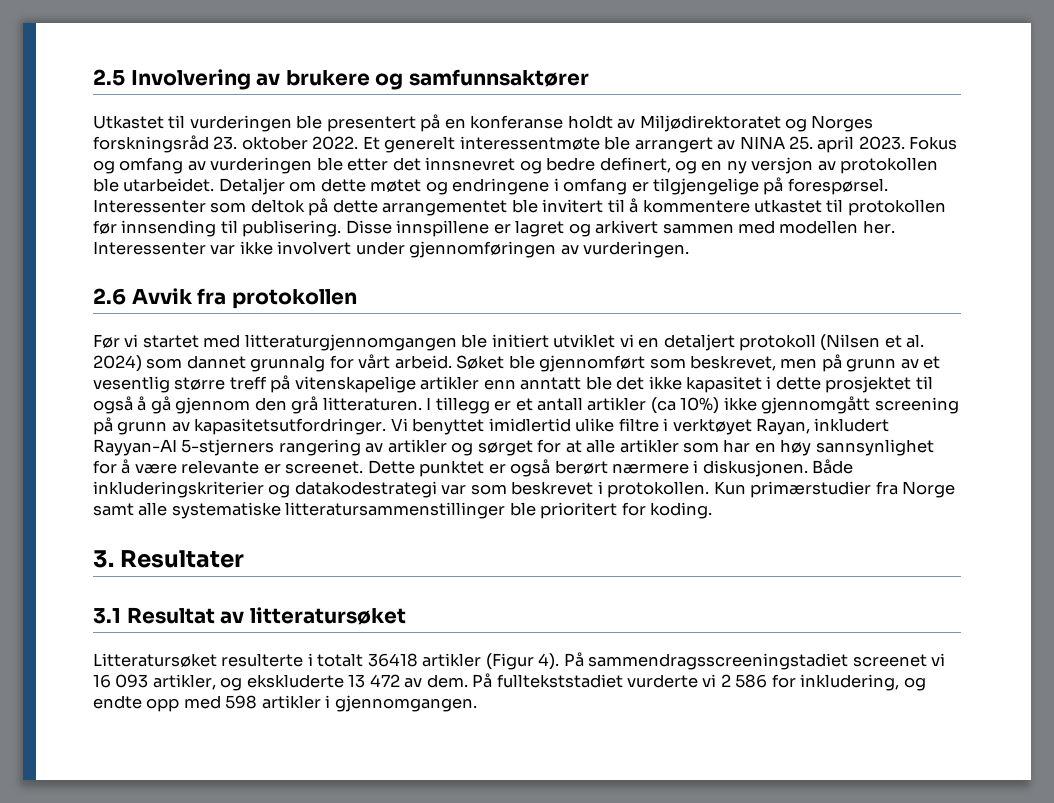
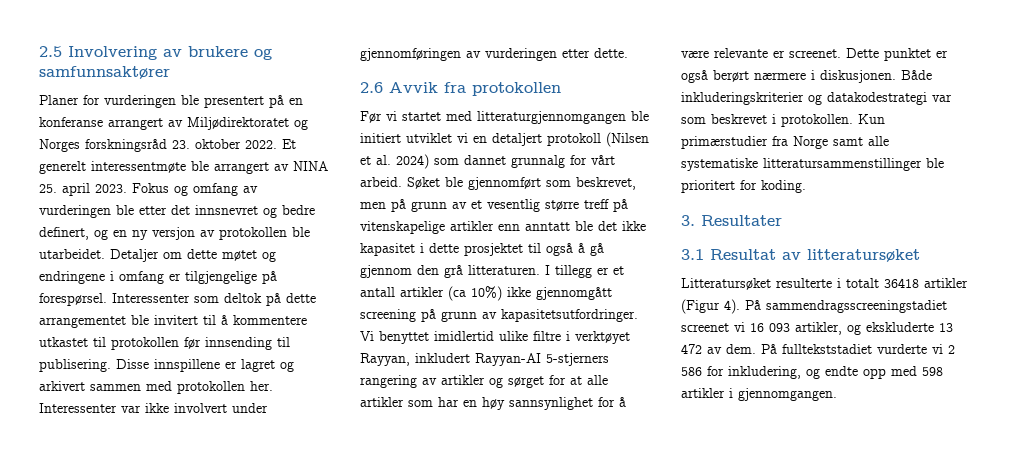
[93,115,186,129] Utkastet til -> [39,95,100,105] Planer for
[567,115,613,129] holdt -> [108,118,163,130] arrangert
[779,220,859,234] modellen -> [177,381,245,394] protokollen
[583,241,690,258] vurderingen. -> [485,48,628,61] vurderingen etter dette.
[756,418,811,435] Rayan, -> [360,353,410,366] Rayyan,

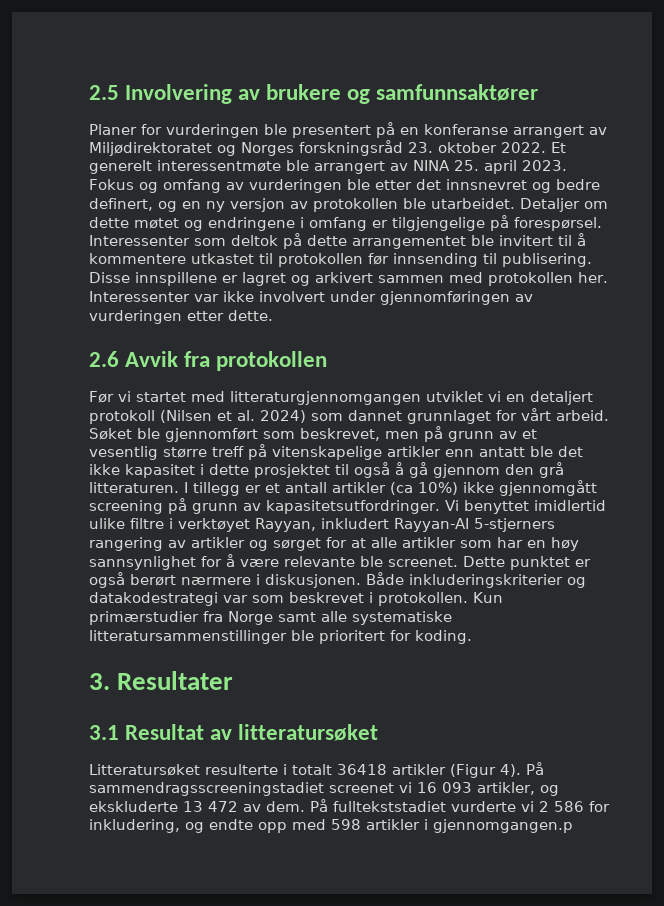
[631,111,649,121] [360,133,401,143] ble initiert -> (421, 398) none
[511,155,565,168] grunnalg -> [407,410,491,424] grunnlaget
[525,222,570,231] anntatt -> [479,447,525,457] antatt
[773,50,785,58] er -> [360,556,383,567] ble
[738,388,837,401] gjennomgangen. -> [433,819,573,833] gjennomgangen.p

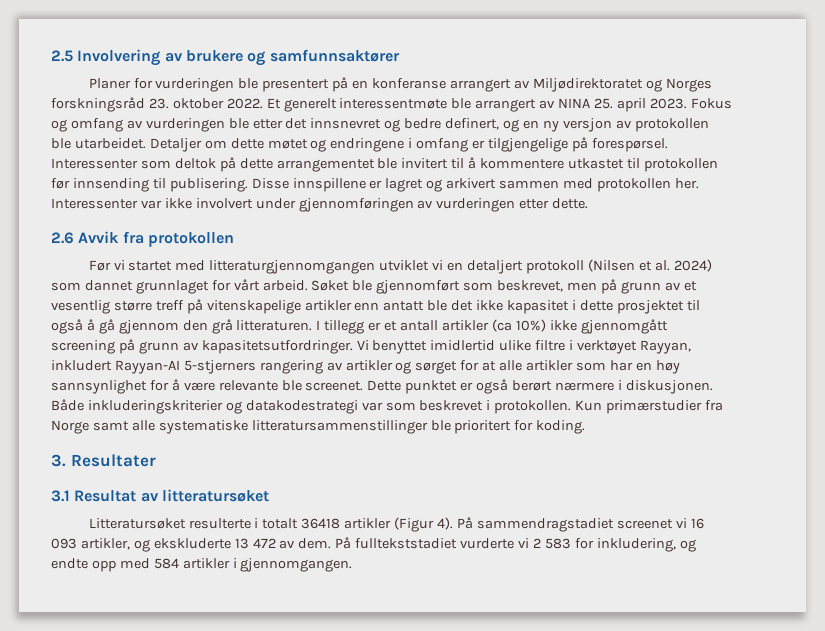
[89,782,324,796] sammendragsscreeningstadiet -> [476,518,614,532] sammendragstadiet
[554,801,584,812] 586 -> [544,538,571,549] 583
[331,819,361,830] 598 -> [153,558,179,569] 584
[433,819,573,833] gjennomgangen.p -> [240,558,353,572] gjennomgangen.

